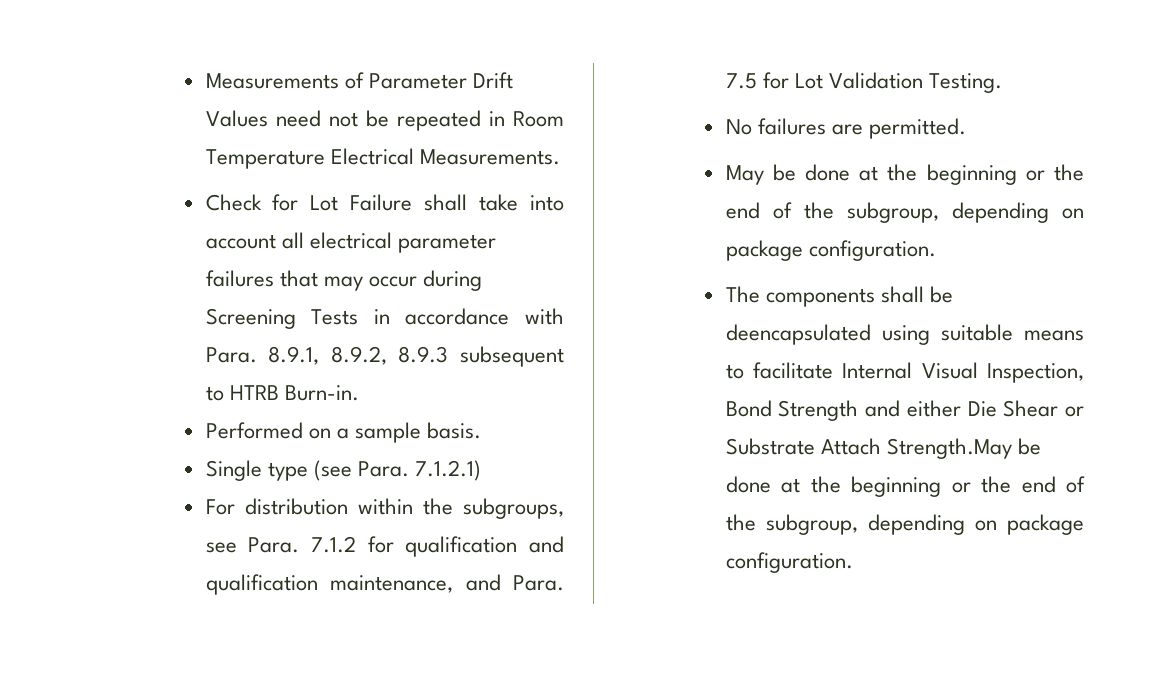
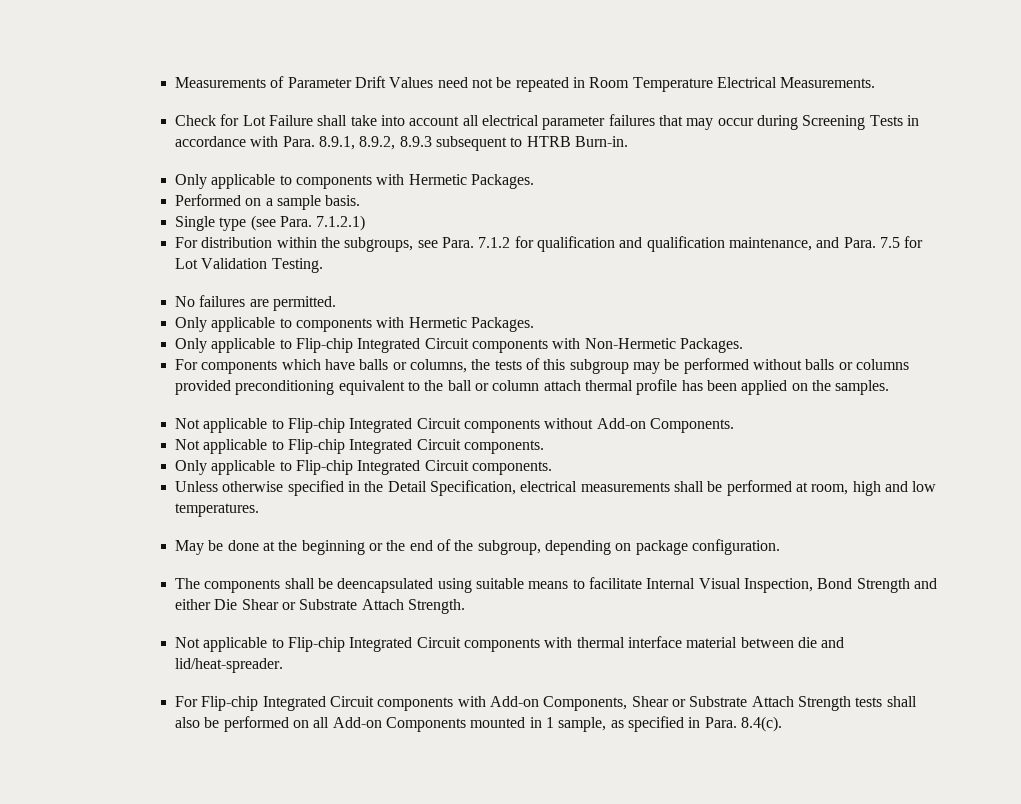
(359, 393) none -> [175,174,534,189] // Only applicable to components with Hermetic Packages.
(966, 128) none -> [175,317,534,332] [175,338,743,353] [175,358,909,374] [175,379,890,395] [175,418,734,433] [175,439,544,454] [175,460,552,475] [175,480,937,496] [175,503,260,517] // Only applicable to components with Hermetic Packages. // Only applicable to Flip-chip Integrated Circuit components with Non-Hermetic Packages. // For components which have balls or columns, the tests of this subgroup may be performed without balls or columns provided preconditioning equivalent to the ball or column attach thermal profile has been applied on the samples. // Not applicable to Flip-chip Integrated Circuit components without Add-on Components. // Not applicable to Flip-chip Integrated Circuit components. // Only applicable to Flip-chip Integrated Circuit components. // Unless otherwise specified in the Detail Specification, electrical measurements shall be performed at room, high and low temperatures.
[886,438,1041,459] [725,476,1085,497] [725,514,1084,535] [725,552,853,573] Strength.May be done at the beginning or the end of the subgroup, depending on package configuration. -> [407,599,465,614] [175,636,845,652] [175,658,284,673] [175,696,917,711] [175,716,782,732] Strength. // Not applicable to Flip-chip Integrated Circuit components with thermal interface material between die and lid/heat-spreader. // For Flip-chip Integrated Circuit components with Add-on Components, Shear or Substrate Attach Strength tests shall also be performed on all Add-on Components mounted in 1 sample, as specified in Para. 8.4(c).

